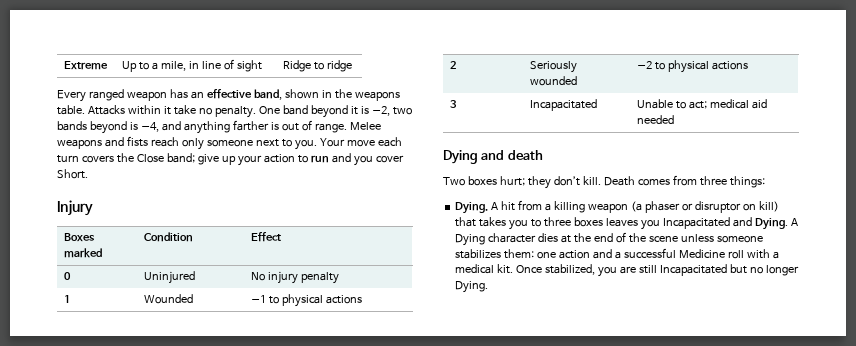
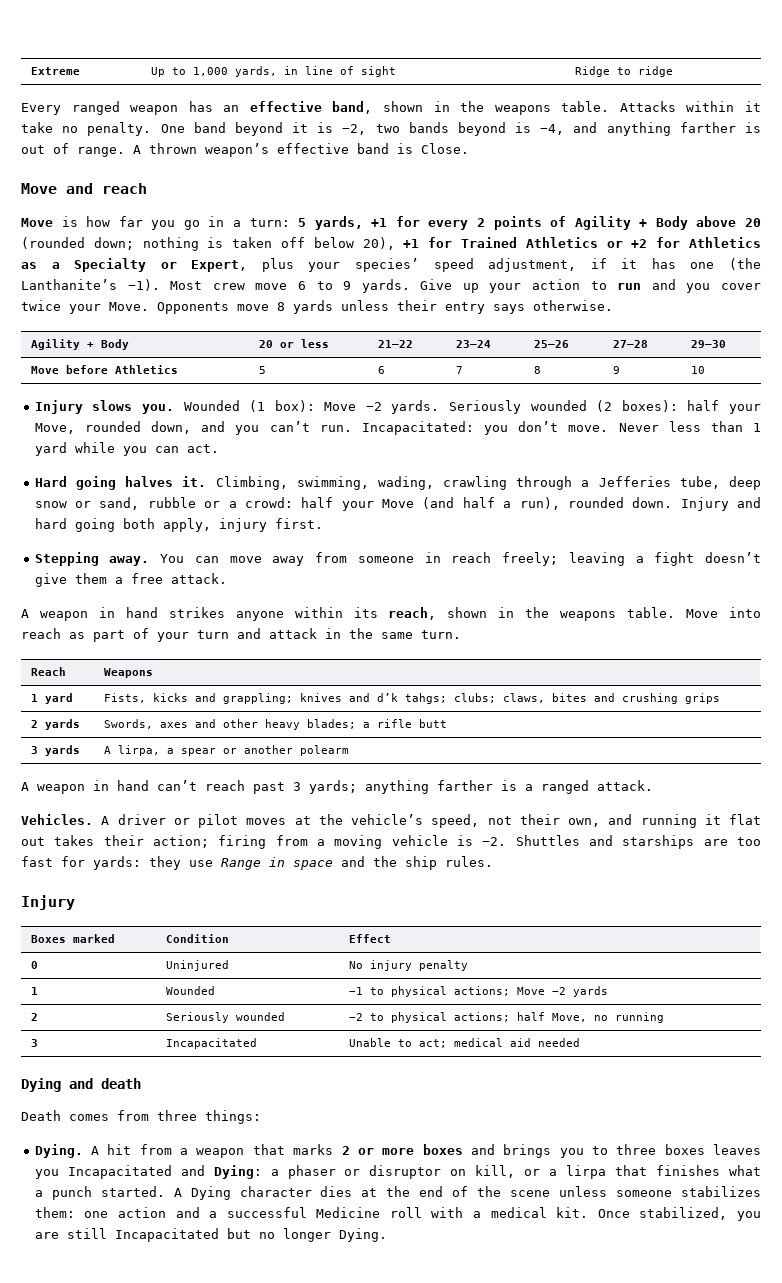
[151,61,186,71] a mile, -> [192,66,277,77] 1,000 yards,
[349,122,381,130] [57,136,402,150] [57,153,219,165] Melee weapons and fists reach only someone next to you. Your move each turn covers the Close band; give -> [133,143,469,157] [21,183,147,194] [21,216,761,230] [21,237,761,251] [21,258,761,272] [21,279,453,293] A thrown weapon’s effective band is Close. // Move and reach // Move is how far you go in a turn: 5 yards, +1 for every 2 points of Agility + Body above 20 (rounded down; nothing is taken off below 20), +1 for Trained Athletics or +2 for Athletics as a Specialty or Expert, plus your species’ speed adjustment, if it has one (the Lanthanite’s −1). Most crew move 6 to 9 yards. Give
[57,169,88,179] Short. -> [21,300,613,314] [30,339,129,350] [258,339,329,348] [377,340,413,348] [455,340,491,348] [533,340,569,348] [612,340,648,348] [690,340,726,348] [30,365,178,374] [258,366,266,374] [377,366,385,374] [455,366,463,374] [533,366,541,374] [612,366,620,374] [690,366,705,374] [34,400,761,414] [34,421,762,435] [34,442,219,456] [34,476,761,490] [34,497,762,511] [34,518,323,532] [34,552,761,566] [34,573,227,587] [21,607,761,621] [21,628,461,642] [30,667,66,676] [103,668,153,678] [30,693,73,704] [103,693,720,704] [30,719,80,730] [103,719,447,730] [30,745,80,756] [103,745,349,756] [21,780,653,794] [21,814,761,828] [21,835,761,849] [21,856,493,870] twice your Move. Opponents move 8 yards unless their entry says otherwise. // Agility + Body | 20 or less | 21–22 | 23–24 | 25–26 | 27–28 | 29–30 // Move before Athletics | 5 | 6 | 7 | 8 | 9 | 10 // Injury slows you. Wounded (1 box): Move −2 yards. Seriously wounded (2 boxes): half your Move, rounded down, and you can’t run. Incapacitated: you don’t move. Never less than 1 yard while you can act. // Hard going halves it. Climbing, swimming, wading, crawling through a Jefferies tube, deep snow or sand, rubble or a crowd: half your Move (and half a run), rounded down. Injury and hard going both apply, injury first. // Stepping away. You can move away from someone in reach freely; leaving a fight doesn’t give them a free attack. // A weapon in hand strikes anyone within its reach, shown in the weapons table. Move into reach as part of your turn and attack in the same turn. // Reach | Weapons // 1 yard | Fists, kicks and grappling; knives and d’k tahgs; clubs; claws, bites and crushing grips // 2 yards | Swords, axes and other heavy blades; a rifle butt // 3 yards | A lirpa, a spear or another polearm // A weapon in hand can’t reach past 3 yards; anything farther is a ranged attack. // Vehicles. A driver or pilot moves at the vehicle’s speed, not their own, and running it flat out takes their action; firing from a moving vehicle is −2. Shuttles and starships are too fast for yards: they use Range in space and the ship rules.
[325,295,362,304] actions -> [453,986,608,997] actions; Move −2 yards
[711,61,748,70] actions -> [453,1012,664,1023] actions; half Move, no running
[443,176,601,189] Two boxes hurt; they don’t kill. -> (141, 1083) none
[553,201,779,213] [455,217,507,227] killing weapon (a phaser or disruptor on kill) that takes -> [196,1144,552,1158] weapon that marks 2 or more boxes and brings
[754,218,788,230] Dying. -> [213,1165,762,1179] [34,1186,165,1200] Dying: a phaser or disruptor on kill, or a lirpa that finishes what a punch started.

